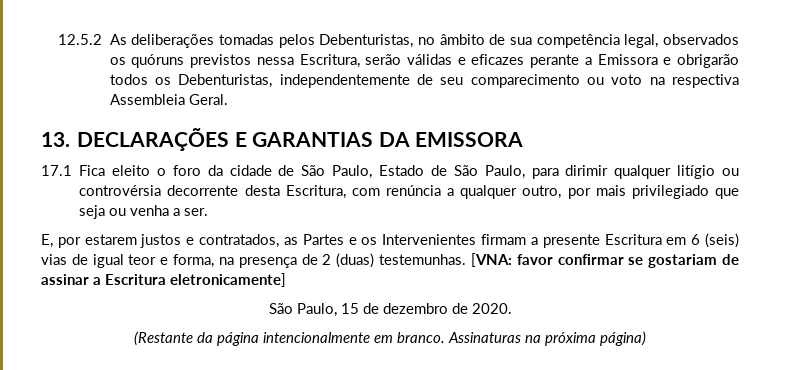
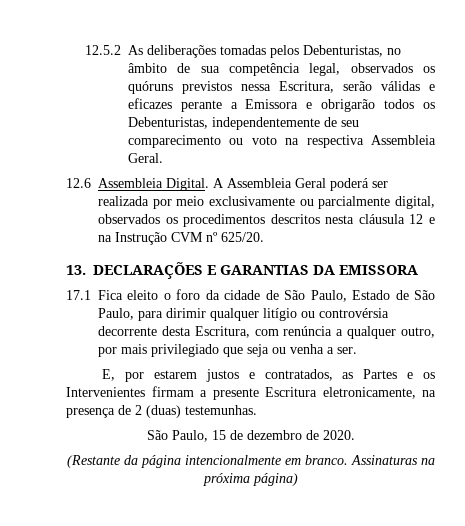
(228, 99) none -> [66,178,388,191] [98,196,435,209] [98,214,435,227] [98,232,264,245] // 12.6 Assembleia Digital. A Assembleia Geral poderá ser realizada por meio exclusivamente ou parcialmente digital, observados os procedimentos descritos nesta cláusula 12 e na Instrução CVM nº 625/20.
[666,233,740,248] [41,254,215,268] em 6 (seis) vias de igual teor e forma, -> [322,387,416,399] eletronicamente,
[470,253,740,268] [41,273,286,287] [VNA: favor confirmar se gostariam de assinar a Escritura eletronicamente] -> (257, 410) none

